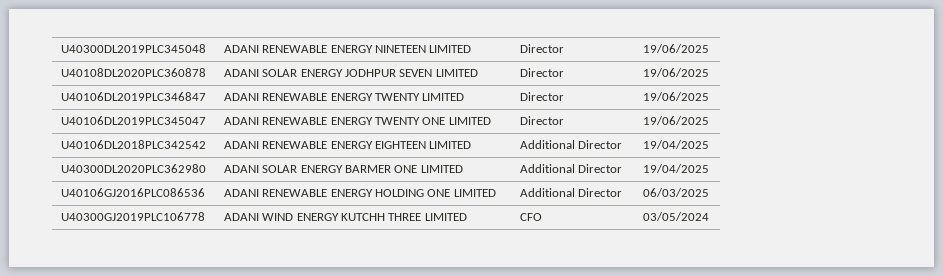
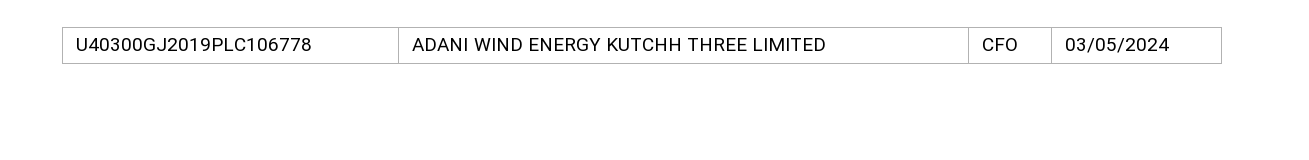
[60,44,206,53] [223,45,472,53] [519,44,564,53] [642,44,709,53] [60,68,206,77] [223,69,478,77] [519,68,564,77] [642,68,709,77] [60,92,206,101] [223,93,465,101] [519,92,564,101] [642,92,709,101] [60,116,206,125] [223,117,491,125] [519,116,564,125] [642,116,709,125] [60,140,206,149] [223,141,472,149] [519,140,623,149] [642,140,709,149] [60,164,206,173] [223,165,463,173] [519,164,623,173] [642,164,709,173] [60,188,205,197] [223,189,496,197] [519,188,623,197] [642,188,709,197] U40300DL2019PLC345048 | ADANI RENEWABLE ENERGY NINETEEN LIMITED | Director | 19/06/2025 // U40108DL2020PLC360878 | ADANI SOLAR ENERGY JODHPUR SEVEN LIMITED | Director | 19/06/2025 // U40106DL2019PLC346847 | ADANI RENEWABLE ENERGY TWENTY LIMITED | Director | 19/06/2025 // U40106DL2019PLC345047 | ADANI RENEWABLE ENERGY TWENTY ONE LIMITED | Director | 19/06/2025 // U40106DL2018PLC342542 | ADANI RENEWABLE ENERGY EIGHTEEN LIMITED | Additional Director | 19/04/2025 // U40300DL2020PLC362980 | ADANI SOLAR ENERGY BARMER ONE LIMITED | Additional Director | 19/04/2025 // U40106GJ2016PLC086536 | ADANI RENEWABLE ENERGY HOLDING ONE LIMITED | Additional Director | 06/03/2025 // -> (76, 44) none

